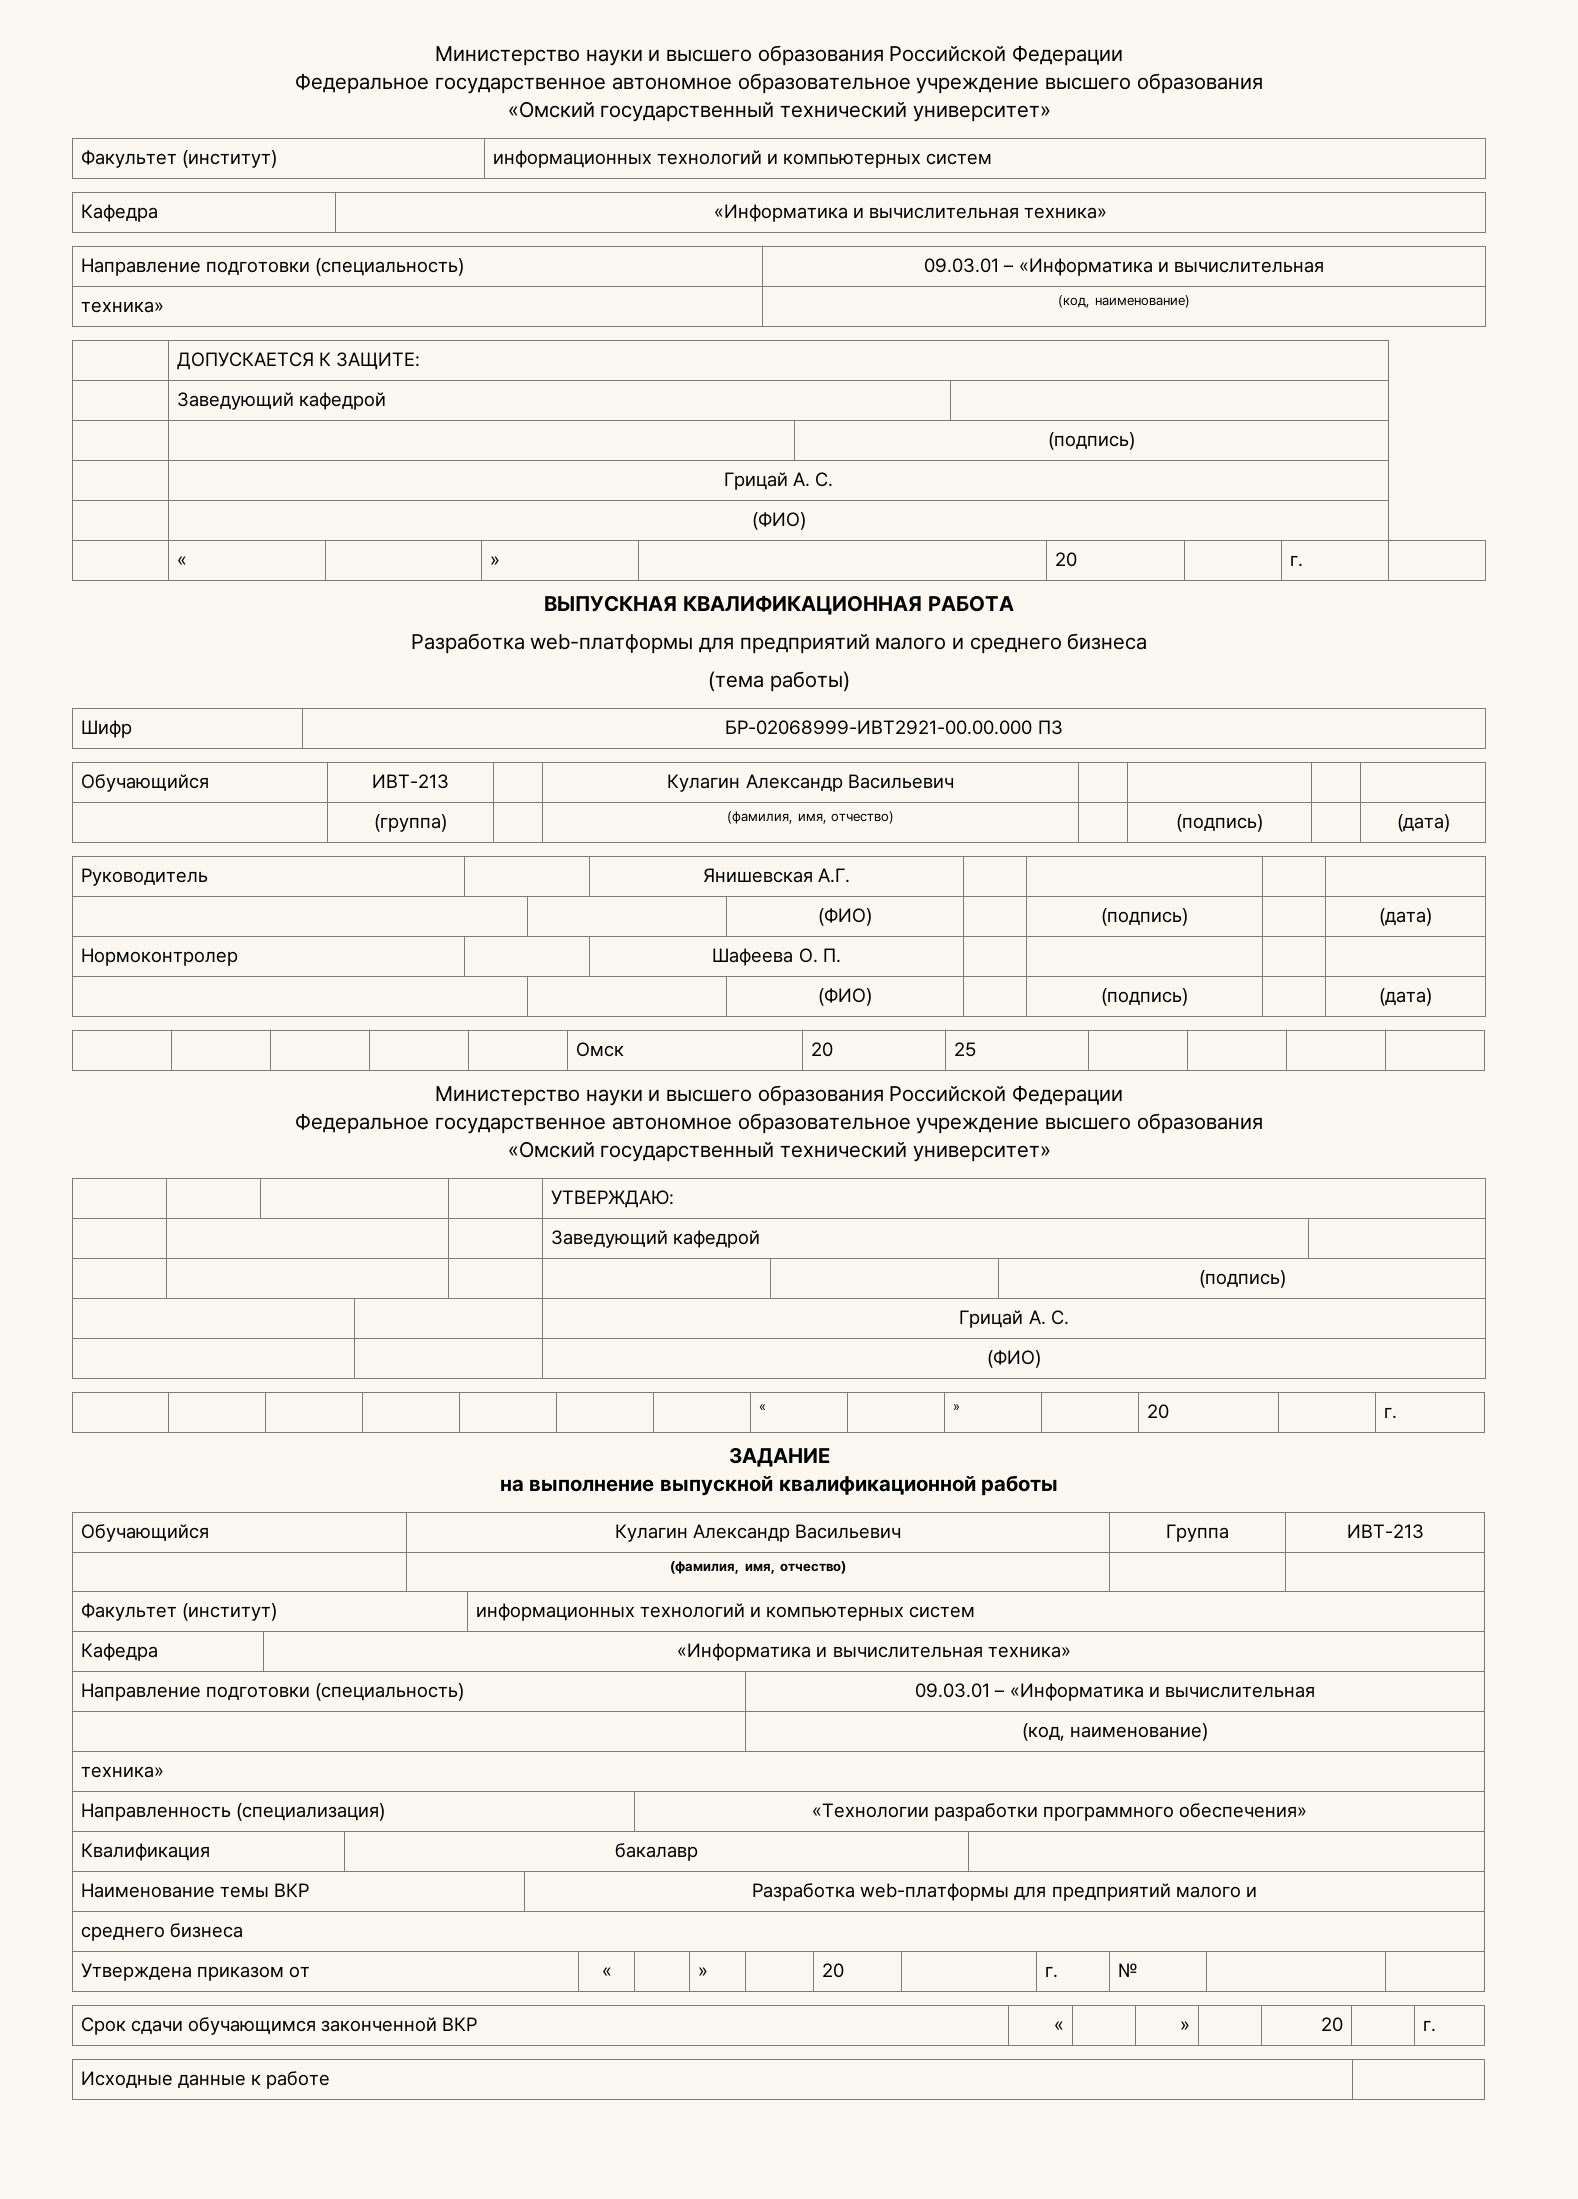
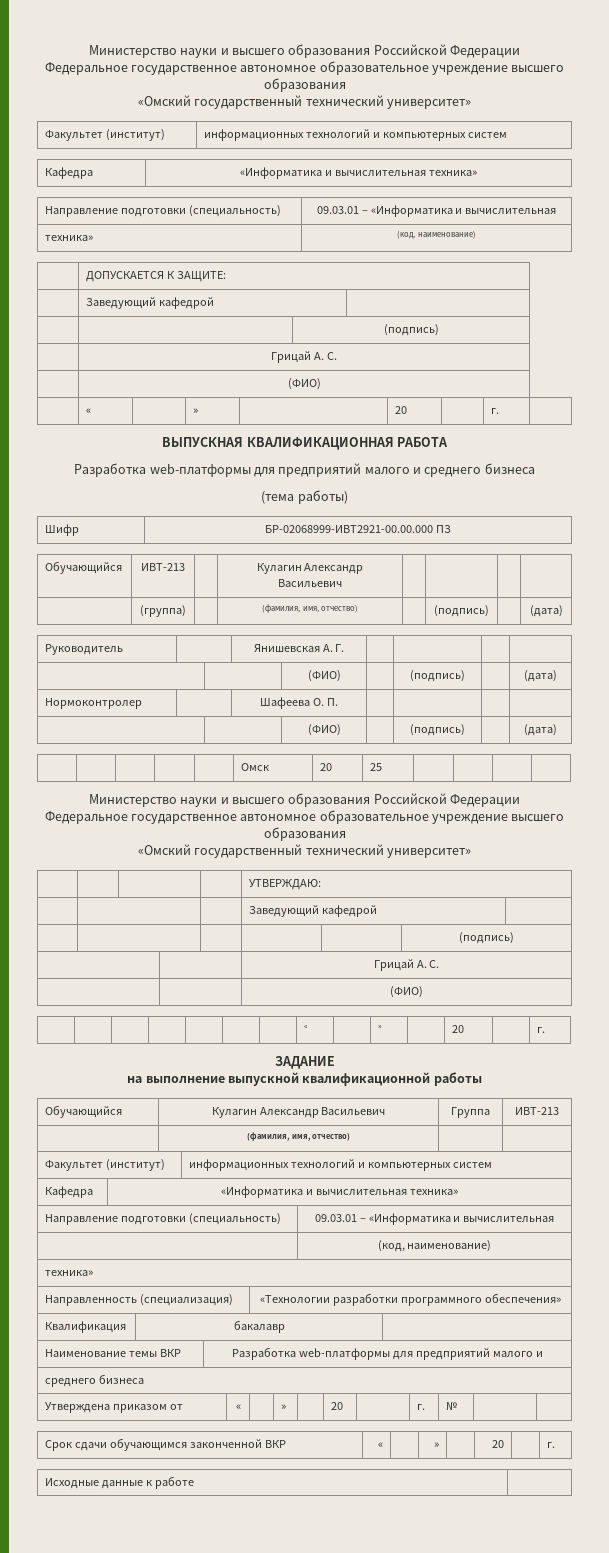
[818,868,851,883] А.Г. -> [322,644,345,652] А. Г.

